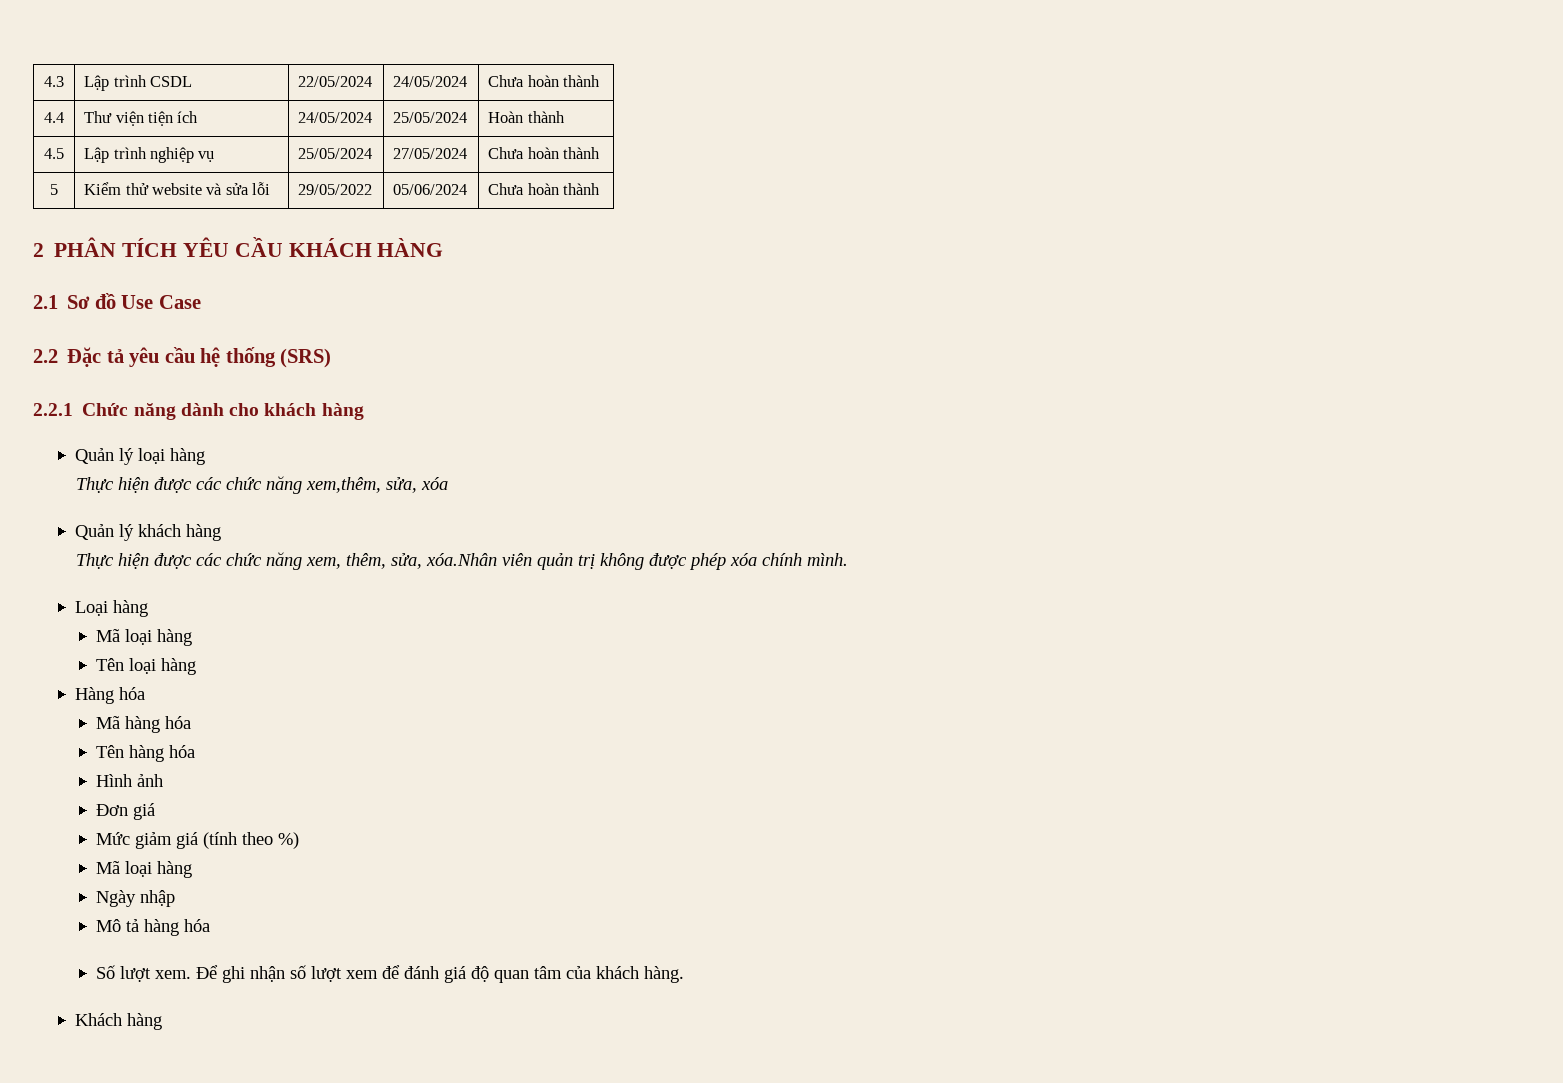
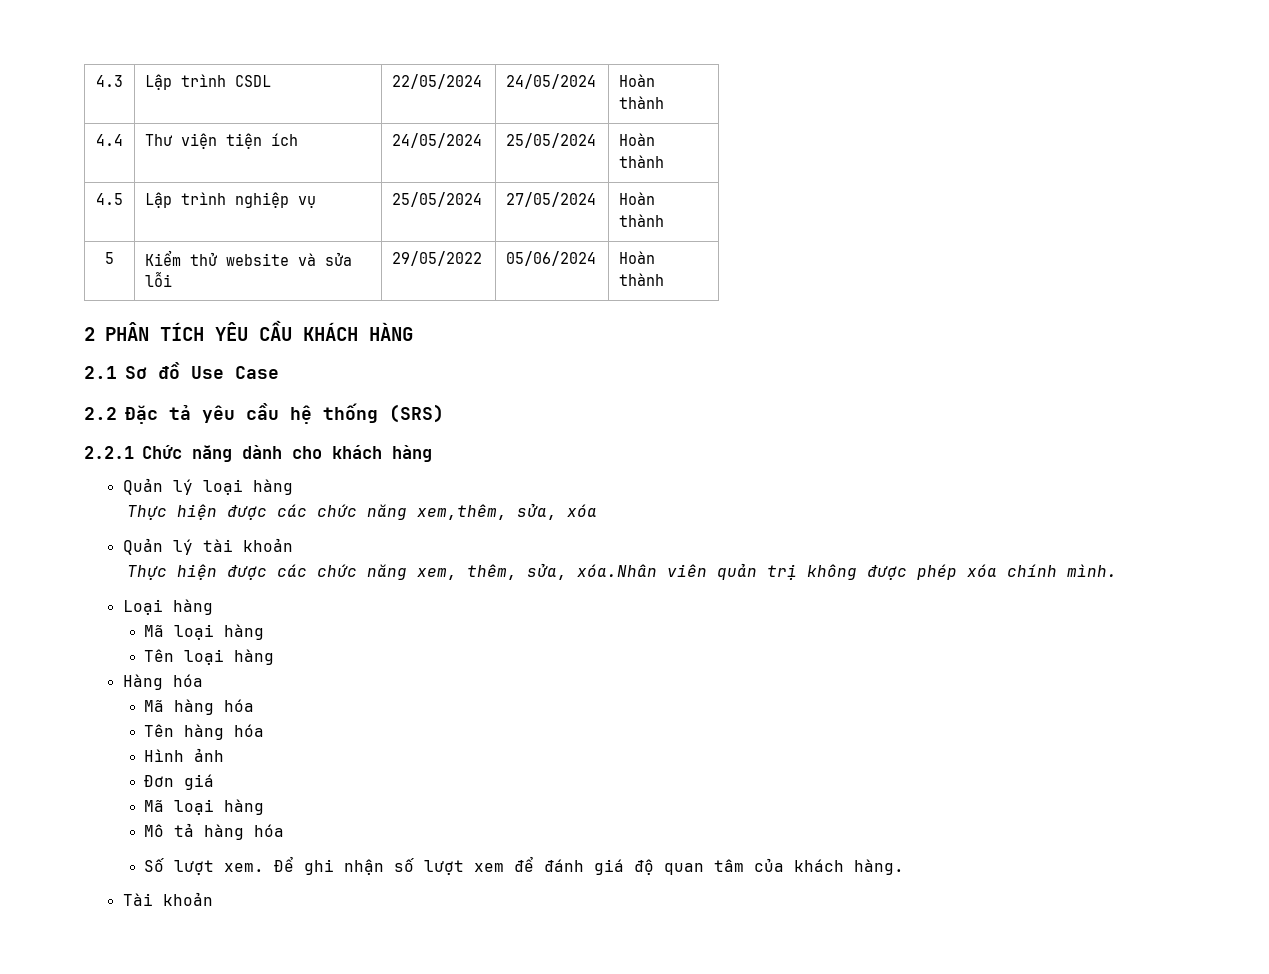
[488,75,559,87] Chưa hoàn -> [619,74,656,87] Hoàn
[488,147,559,159] Chưa hoàn -> [619,192,656,205] Hoàn
[488,183,559,195] Chưa hoàn -> [619,251,656,264] Hoàn
[137,524,221,541] khách hàng -> [202,538,293,552] tài khoản
[96,832,300,849] [96,861,193,878] [96,890,176,907] // Mức giảm giá (tính theo %) // Mã loại hàng // Ngày nhập -> [144,799,265,815] // Mã loại hàng
[74,1013,162,1030] Khách hàng -> [122,892,213,906] Tài khoản

